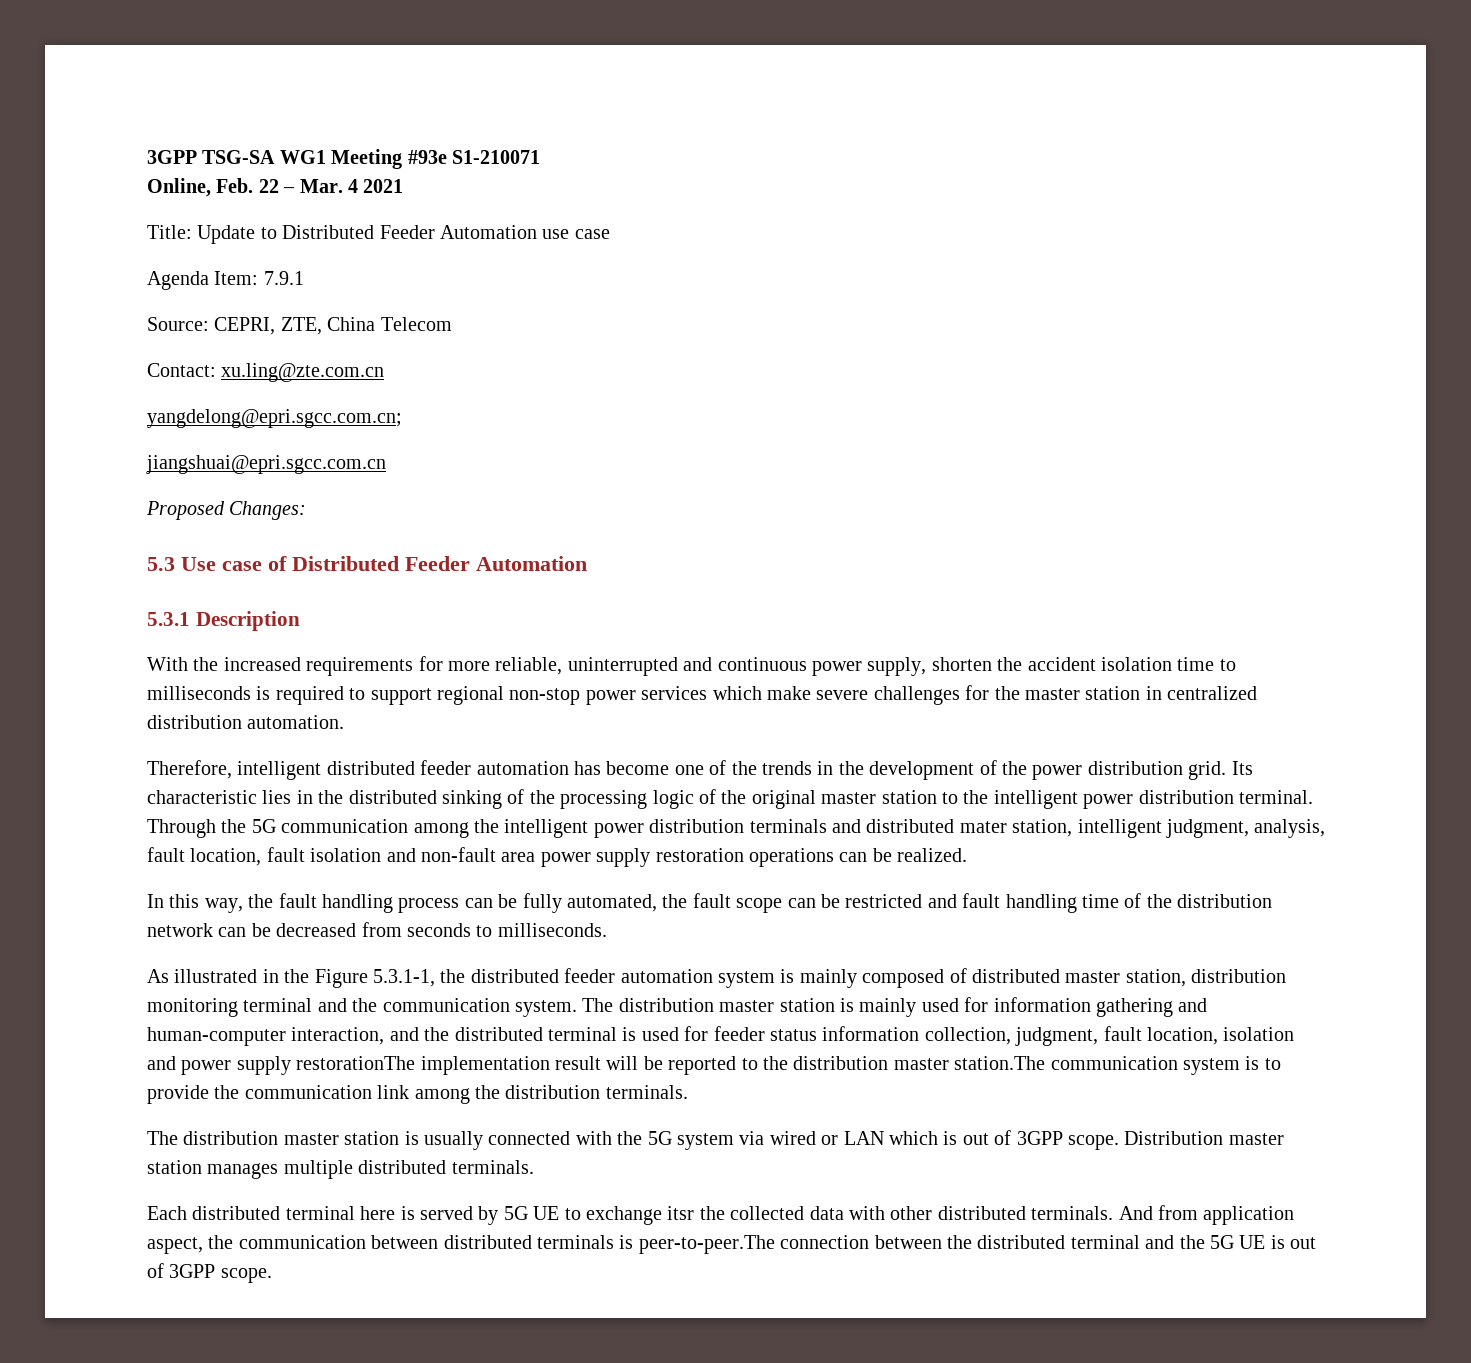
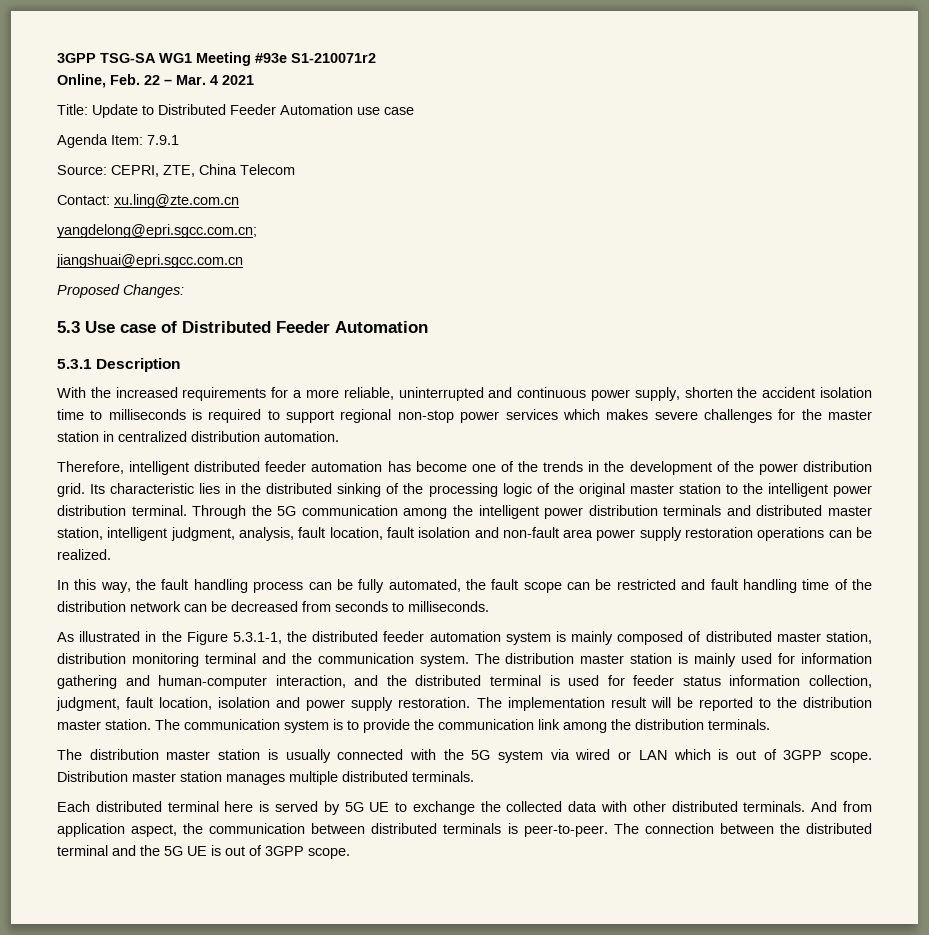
[452,150,540,164] S1-210071 -> [291,53,376,63] S1-210071r2
(443, 663) none -> [293,390,303,398] a
[766,686,811,700] make -> [606,409,649,420] makes
[959,821,1007,833] mater -> [827,506,872,516] master
[296,1056,416,1070] restorationThe -> [398,697,502,708] restoration. The
[954,1056,1046,1070] station.The -> [105,719,180,730] station. The
[667,1206,695,1220] itsr -> (475, 808) none
[638,1235,775,1254] peer-to-peer.The -> [523,823,639,837] peer-to-peer. The

